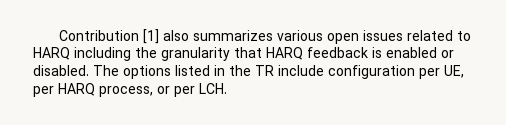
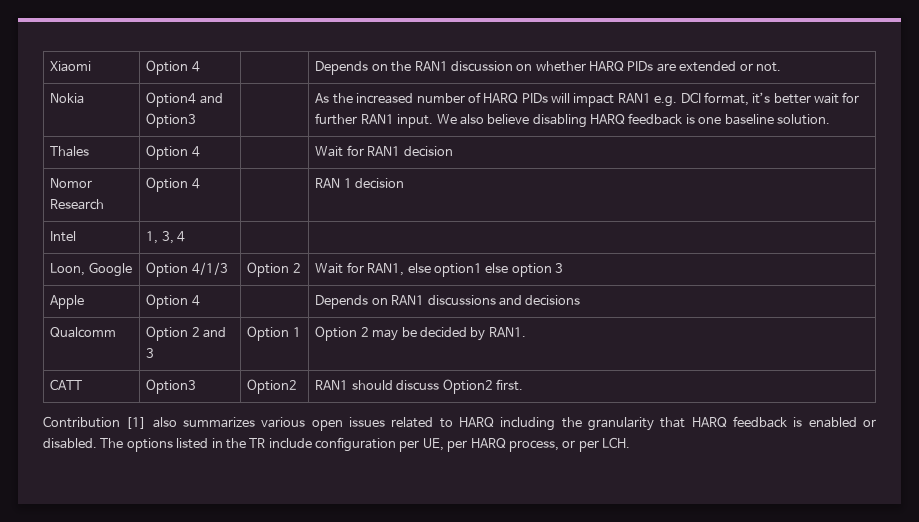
(59, 35) none -> [50,61,92,72] [146,60,200,75] [315,61,781,75] [50,93,85,104] [146,92,223,107] [146,113,197,128] [315,92,860,107] [315,113,830,128] [50,146,90,157] [146,145,200,160] [315,145,453,157] [50,178,93,188] [50,199,105,210] [146,177,200,192] [315,178,405,189] [50,231,77,242] [146,231,186,244] [50,262,132,277] [146,262,228,277] [247,262,301,277] [315,262,564,277] [50,295,85,309] [146,294,200,309] [315,295,581,309] [50,327,117,338] [146,326,227,341] [146,348,155,358] [247,326,301,341] [315,326,526,341] [50,379,83,390] [146,379,197,394] [247,379,298,394] [315,379,523,394] Xiaomi | Option 4 | | Depends on the RAN1 discussion on whether HARQ PIDs are extended or not. // Nokia | Option4 and Option3 | | As the increased number of HARQ PIDs will impact RAN1 e.g. DCI format, it’s better wait for further RAN1 input. We also believe disabling HARQ feedback is one baseline solution. // Thales | Option 4 | | Wait for RAN1 decision // Nomor Research | Option 4 | | RAN 1 decision // Intel | 1, 3, 4 | | // Loon, Google | Option 4/1/3 | Option 2 | Wait for RAN1, else option1 else option 3 // Apple | Option 4 | | Depends on RAN1 discussions and decisions // Qualcomm | Option 2 and 3 | Option 1 | Option 2 may be decided by RAN1. // CATT | Option3 | Option2 | RAN1 should discuss Option2 first. //

